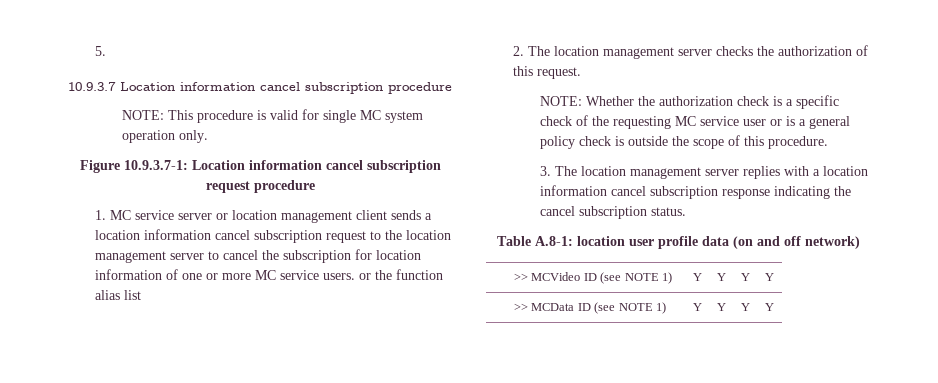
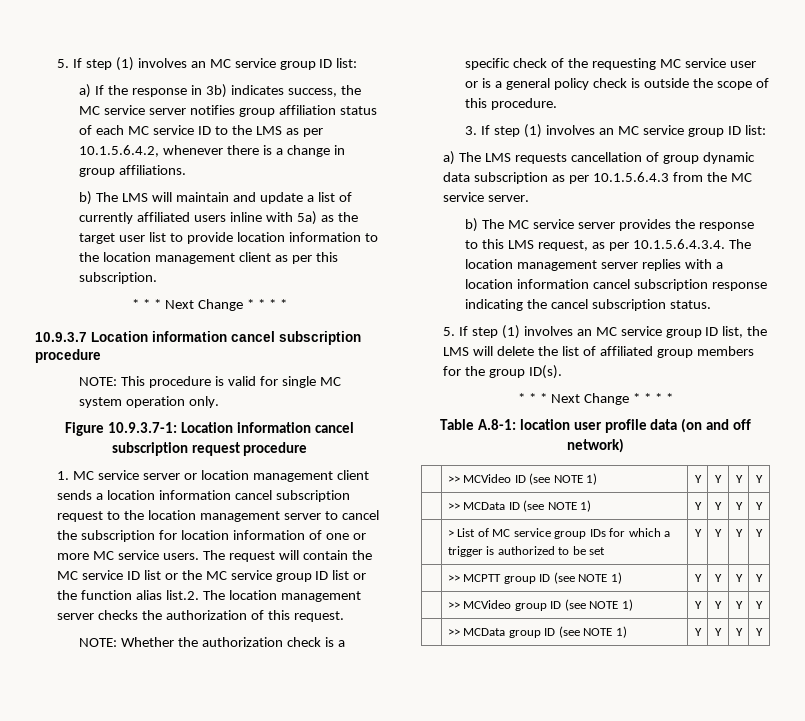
[94,46,106,56] 5. -> [57,57,358,71] [79,84,361,98] [79,105,377,117] [79,125,323,137] [79,145,345,157] [79,165,187,177] [79,191,352,205] [79,211,358,225] [79,232,378,244] [79,252,338,264] [79,272,158,284] [132,299,287,311] 5. If step (1) involves an MC service group ID list: // a) If the response in 3b) indicates success, the MC service server notifies group affiliation status of each MC service ID to the LMS as per 10.1.5.6.4.2, whenever there is a change in group affiliations. // b) The LMS will maintain and update a list of currently affiliated users inline with 5a) as the target user list to provide location information to the location management client as per this subscription. // * * * Next Change * * * *
(355, 276) none -> [202,550,372,562] [57,570,350,582] The request will contain the MC service ID list or the MC service group ID list
[123,290,141,300] [512,46,524,56] list // 2. -> [165,590,199,600] list.2.
(551, 171) none -> [481,124,766,138] [443,151,755,165] [443,172,752,184] [443,192,530,202] [465,218,754,232] [465,239,725,251] If step (1) involves an MC service group ID list: // a) The LMS requests cancellation of group dynamic data subscription as per 10.1.5.6.4.3 from the MC service server. // b) The MC service server provides the response to this LMS request, as per 10.1.5.6.4.3.4.
(686, 211) none -> [443,325,768,339] [443,346,754,358] [443,365,562,379] [518,393,673,405] // 5. If step (1) involves an MC service group ID list, the LMS will delete the list of affiliated group members for the group ID(s). // * * * Next Change * * * *
(774, 307) none -> [447,528,671,539] [447,546,606,557] [694,529,702,537] [715,529,722,537] [735,529,743,537] [756,529,763,537] [447,572,622,584] [694,574,702,582] [715,574,722,582] [735,574,743,582] [756,574,763,582] [447,599,633,611] [694,601,702,609] [715,601,722,609] [735,601,743,609] [756,601,763,609] [447,626,627,638] [694,628,702,636] [715,628,722,636] [735,628,743,636] [756,628,763,636] // | > List of MC service group IDs for which a trigger is authorized to be set | Y | Y | Y | Y // | >> MCPTT group ID (see NOTE 1) | Y | Y | Y | Y // | >> MCVideo group ID (see NOTE 1) | Y | Y | Y | Y // | >> MCData group ID (see NOTE 1) | Y | Y | Y | Y

